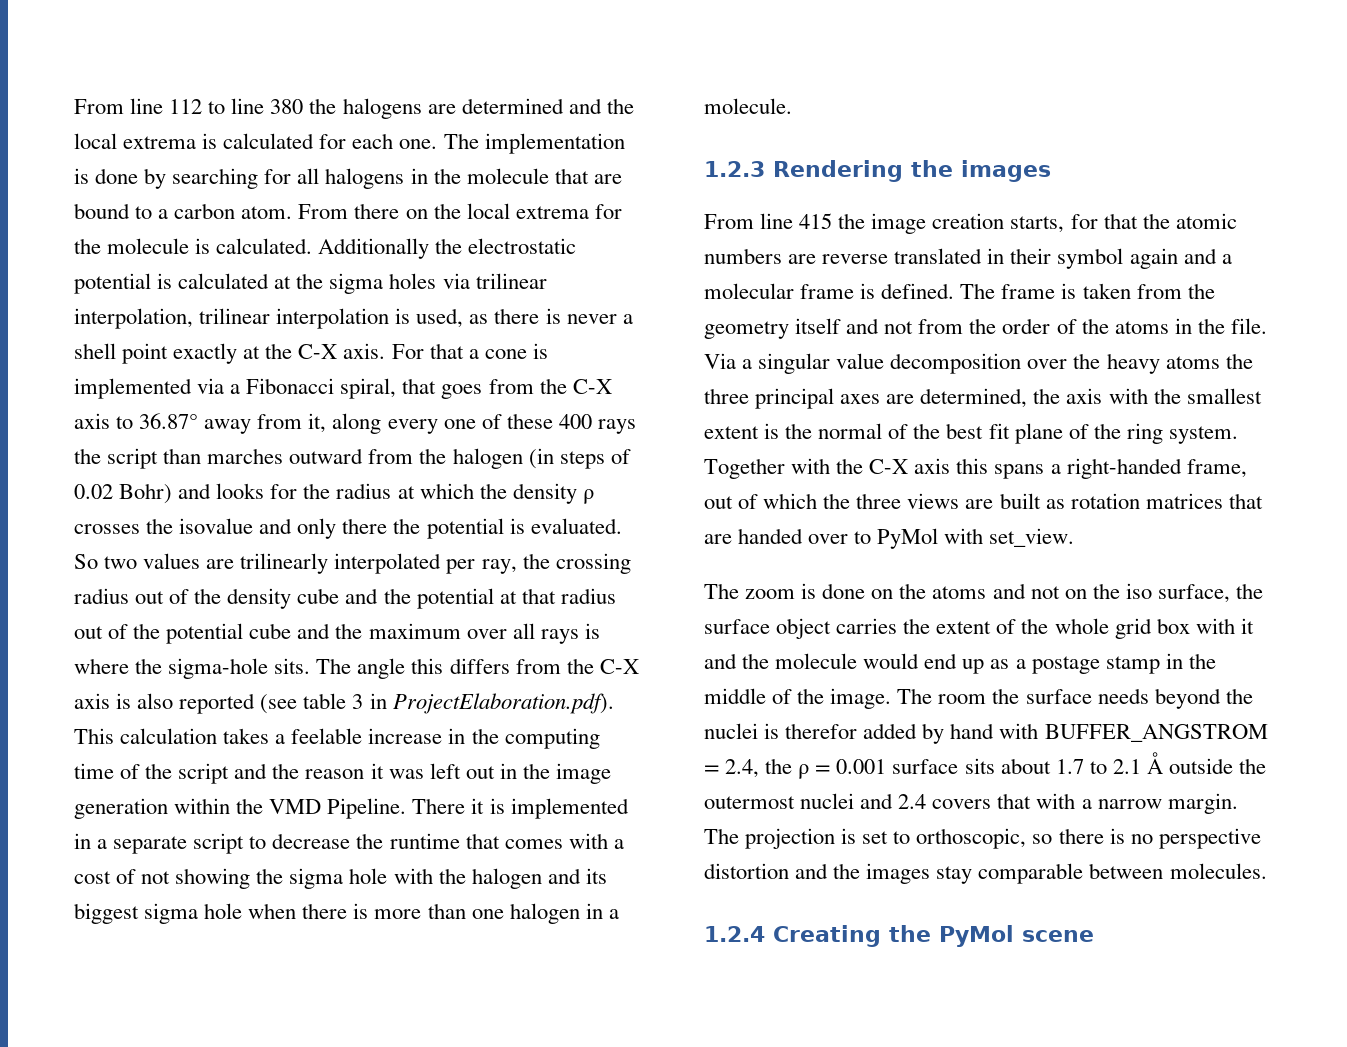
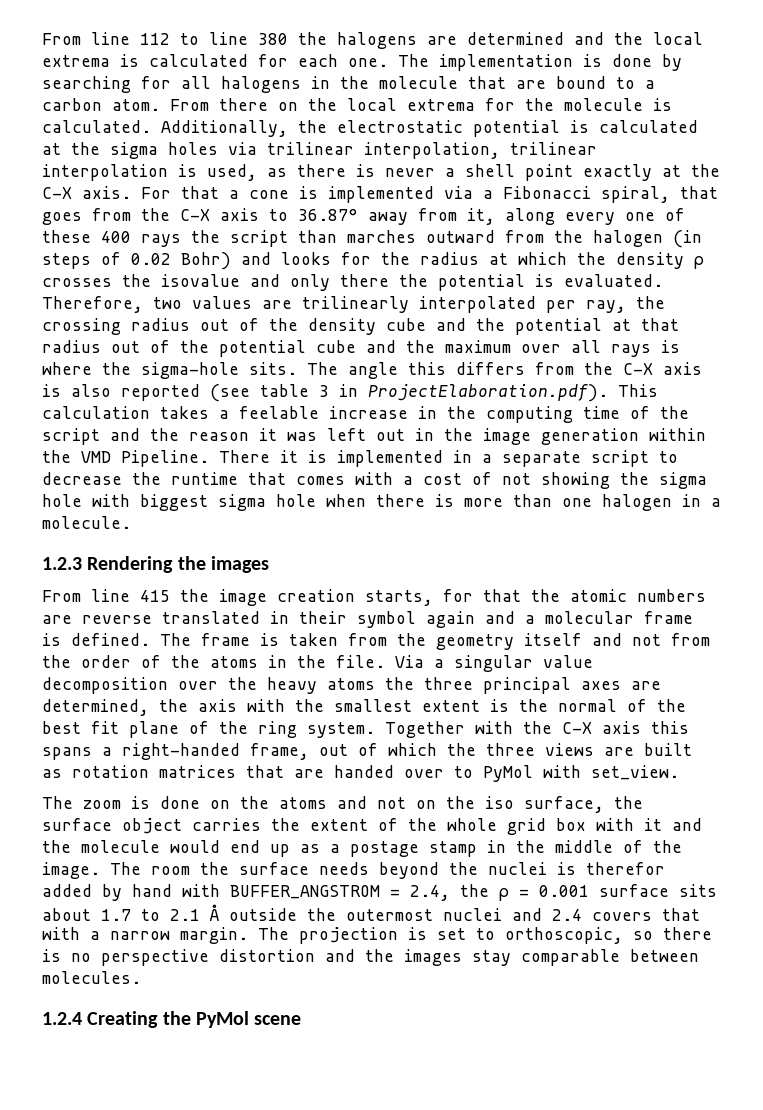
[318,238,430,259] Additionally -> [161,120,288,137] Additionally,
[74,554,98,569] So -> [42,296,143,313] Therefore,
[438,868,607,889] the halogen and its -> (130, 500) none

